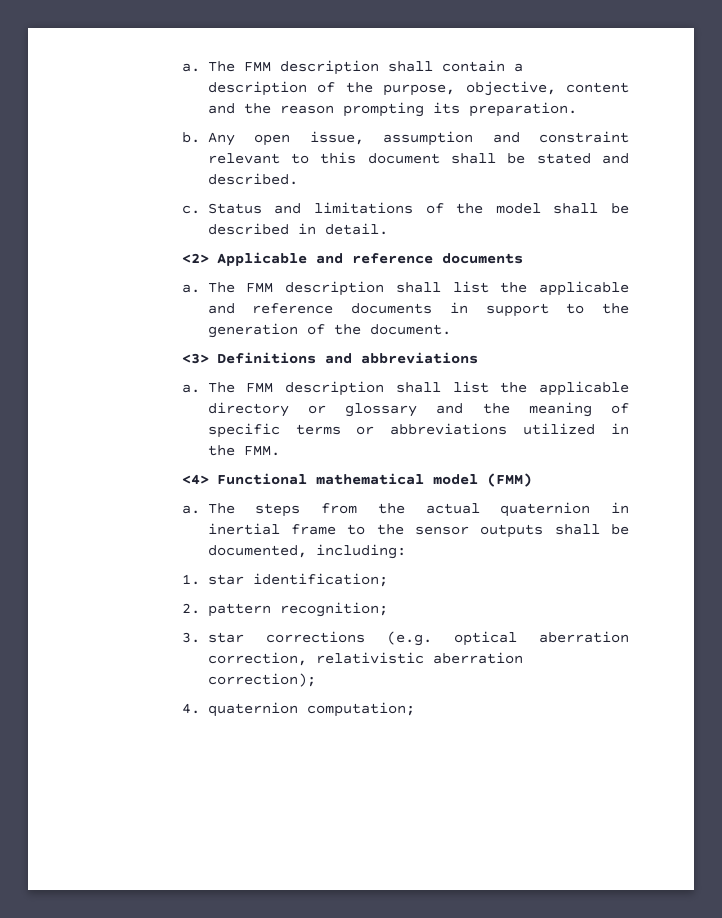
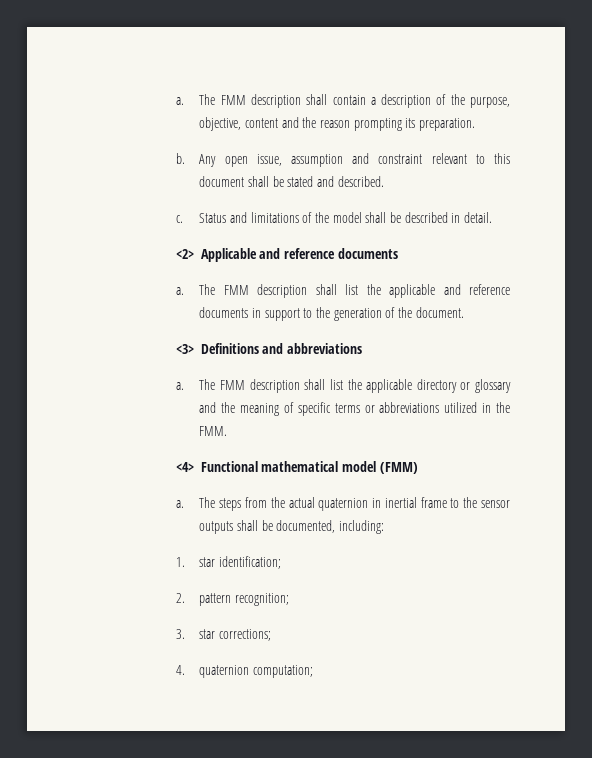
[265,631,629,646] [207,652,523,666] [207,673,316,687] corrections (e.g. optical aberration correction, relativistic aberration correction); -> [219,629,272,641] corrections;

